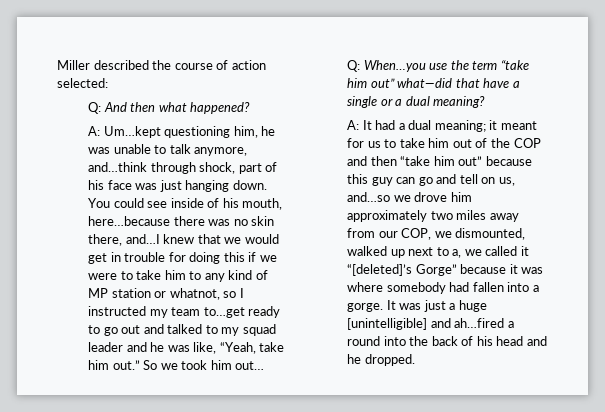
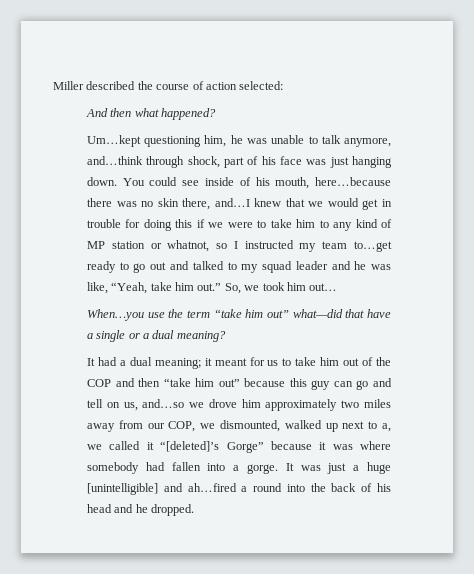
[88,102,102,114] Q: -> (284, 85) none
[88,126,101,136] A: -> (217, 114) none
[143,360,158,370] So -> [224,283,241,294] So,
[347,60,361,72] Q: -> (338, 287) none
[347,120,360,130] A: -> (226, 336) none

